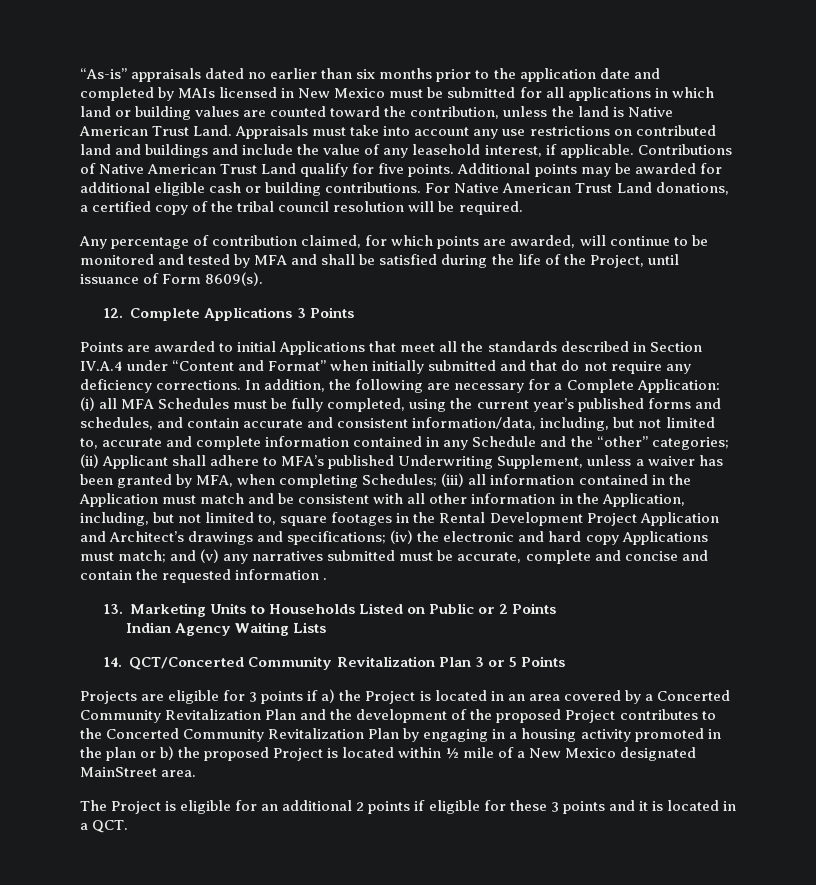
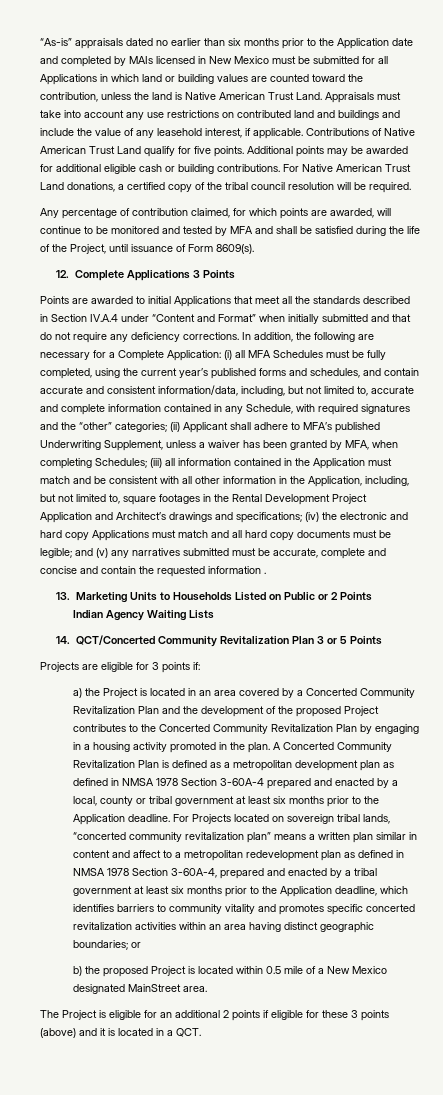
[519,68,596,82] application -> [337,38,389,49] Application
[567,87,651,101] applications -> [40,74,97,85] Applications
[472,436,537,447] Schedule -> [246,404,410,415] Schedule, with required signatures
[118,550,167,563] match; -> [178,530,391,541] [40,548,72,558] match and all hard copy documents must be legible;
[307,690,319,701] if -> [193,662,200,670] if: //
[106,747,157,761] plan or -> [247,742,392,753] [72,760,394,771] [72,778,398,789] [72,796,379,807] [72,814,390,825] [72,832,417,843] [72,850,404,861] [72,868,377,879] [72,886,408,897] [72,904,415,915] [72,922,374,933] [72,940,141,950] plan. A Concerted Community Revitalization Plan is defined as a metropolitan development plan as defined in NMSA 1978 Section 3-60A-4 prepared and enacted by a local, county or tribal government at least six months prior to the Application deadline. For Projects located on sovereign tribal lands, “concerted community revitalization plan” means a written plan similar in content and affect to a metropolitan redevelopment plan as defined in NMSA 1978 Section 3-60A-4, prepared and enacted by a tribal government at least six months prior to the Application deadline, which identifies barriers to community vitality and promotes specific concerted revitalization activities within an area having distinct geographic boundaries; or //
[445,748,459,759] ½ -> [265,966,281,974] 0.5
(605, 807) none -> [40,1028,76,1038] (above)

